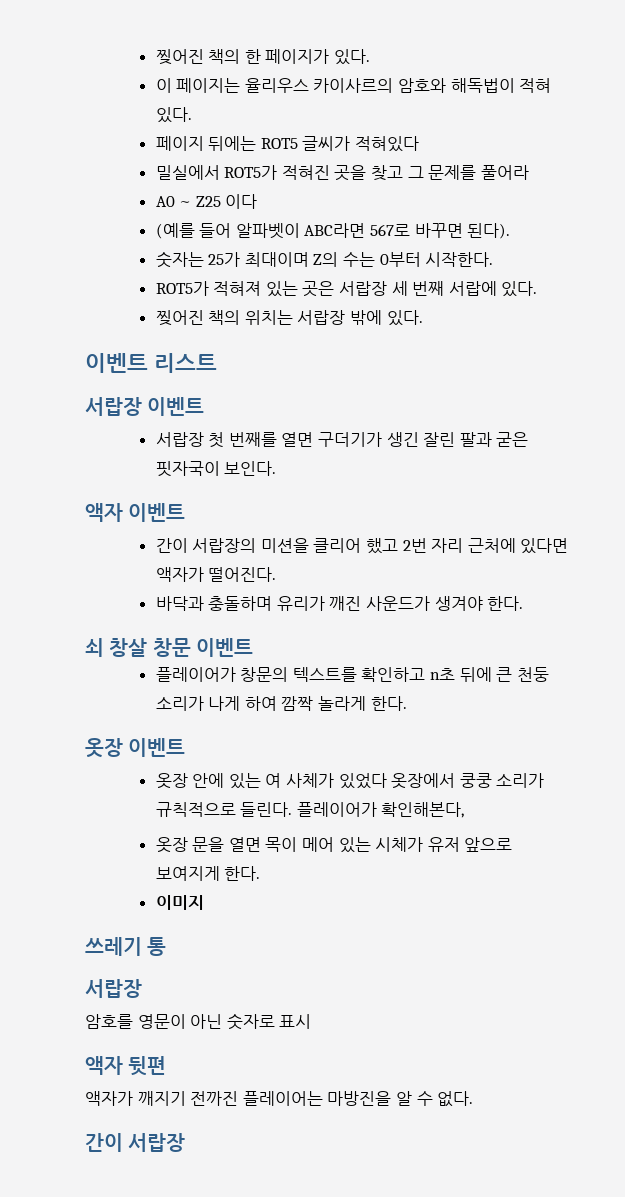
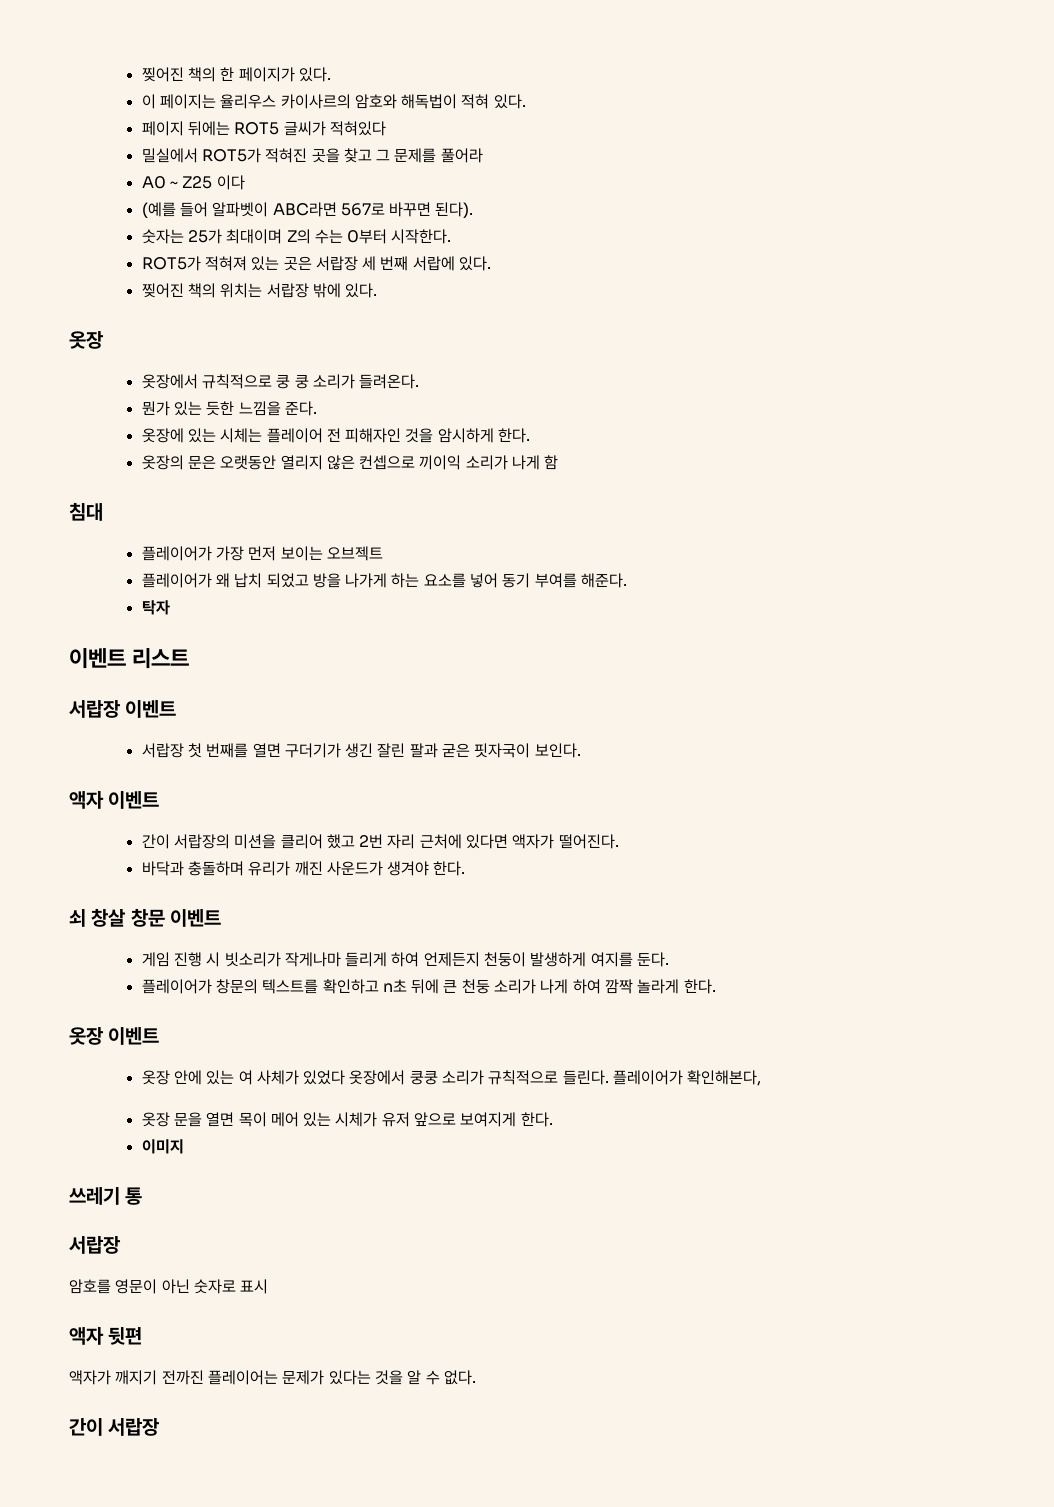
(423, 318) none -> [69,331,104,349] [141,374,420,389] [141,401,317,416] [141,428,531,443] [141,455,559,470] [69,502,103,521] [141,546,383,561] [141,573,628,588] [141,600,170,615] // 옷장 // 옷장에서 규칙적으로 쿵 쿵 소리가 들려온다. // 뭔가 있는 듯한 느낌을 준다. // 옷장에 있는 시체는 플레이어 전 피해자인 것을 암시하게 한다. // 옷장의 문은 오랫동안 열리지 않은 컨셉으로 끼이익 소리가 나게 함 // 침대 // 플레이어가 가장 먼저 보이는 오브젝트 // 플레이어가 왜 납치 되었고 방을 나가게 하는 요소를 넣어 동기 부여를 해준다. // 탁자
(254, 647) none -> [141,952,670,967] // 게임 진행 시 빗소리가 작게나마 들리게 하여 언제든지 천둥이 발생하게 여지를 둔다.
[327,1091,392,1106] 마방진을 -> [282,1370,403,1385] 문제가 있다는 것을

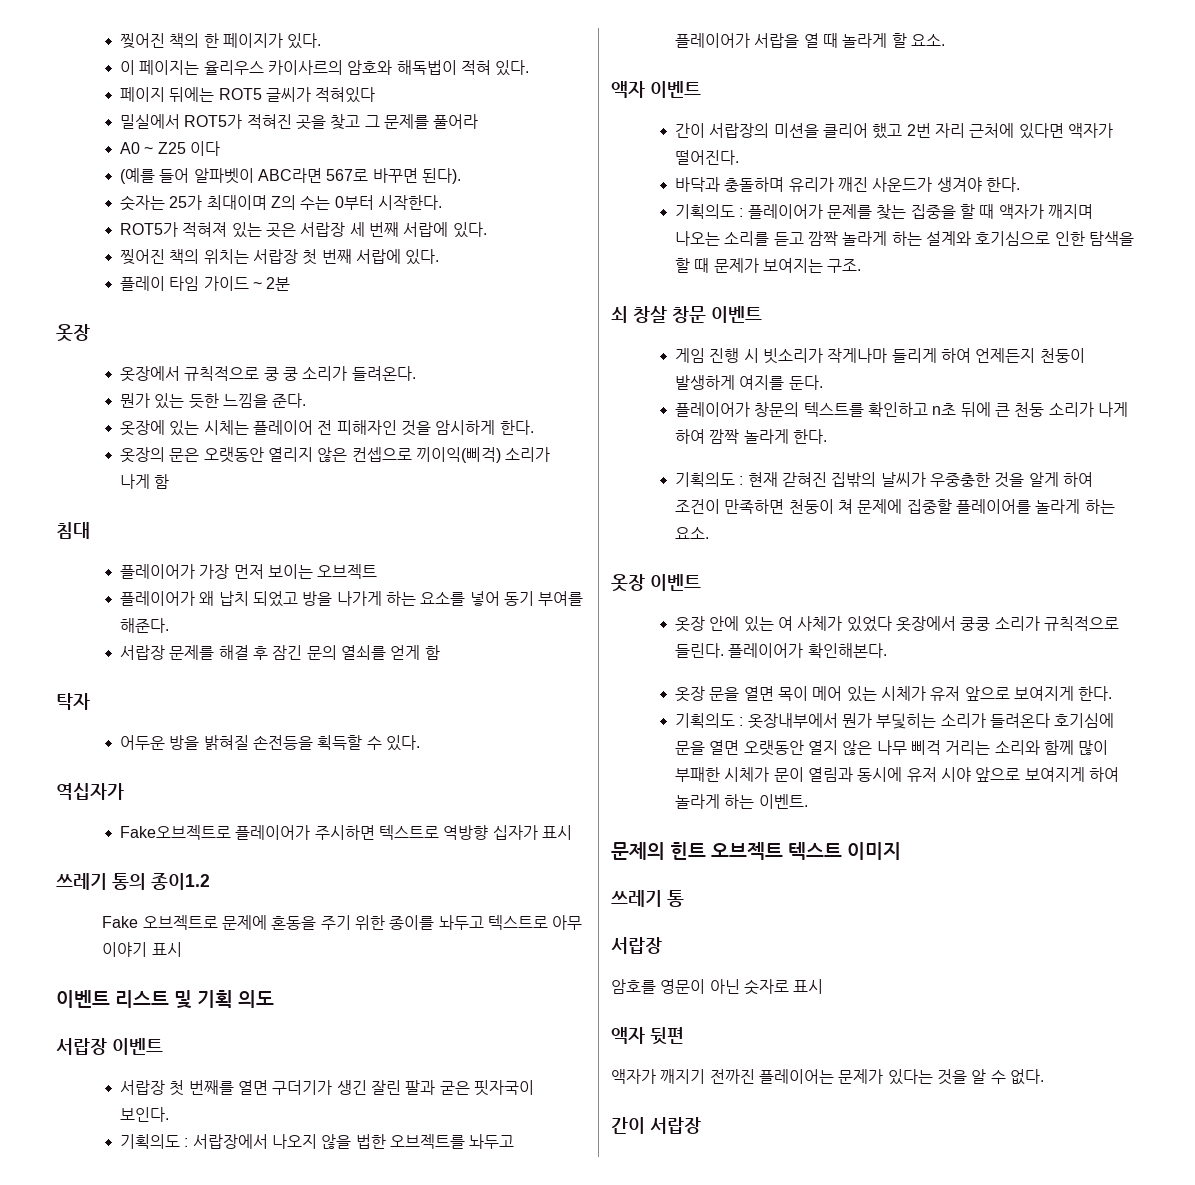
[312,283,378,298] 밖에 있다. -> [302,249,440,265] [120,276,291,291] 첫 번째 서랍에 있다. // 플레이 타임 가이드 ~ 2분
[419,455,462,470] 끼이익 -> [415,447,501,463] 끼이익(삐걱)
[141,600,170,615] 탁자 -> [120,645,440,660] [56,693,90,710] [120,735,420,751] [56,783,124,800] [120,825,572,840] [56,873,210,890] [102,915,583,930] [102,942,182,957] 서랍장 문제를 해결 후 잠긴 문의 열쇠를 얻게 함 // 탁자 // 어두운 방을 밝혀질 손전등을 획득할 수 있다. // 역십자가 // Fake오브젝트로 플레이어가 주시하면 텍스트로 역방향 십자가 표시 // 쓰레기 통의 종이1.2 // Fake 오브젝트로 문제에 혼동을 주기 위한 종이를 놔두고 텍스트로 아무 이야기 표시
(190, 658) none -> [174,990,274,1009] 및 기획 의도
(581, 750) none -> [120,1134,515,1149] [675,33,945,48] // 기획의도 : 서랍장에서 나오지 않을 법한 오브젝트를 놔두고 플레이어가 서랍을 열 때 놀라게 할 요소.
(466, 868) none -> [675,204,1093,220] [675,231,1134,246] [675,258,862,273] // 기획의도 : 플레이어가 문제를 찾는 집중을 할 때 액자가 깨지며 나오는 소리를 듣고 깜짝 놀라게 하는 설계와 호기심으로 인한 탐색을 할 때 문제가 보여지는 구조.
(716, 986) none -> [675,472,1093,488] [675,499,1115,514] [675,527,710,539] // 기획의도 : 현재 갇혀진 집밖의 날씨가 우중충한 것을 알게 하여 조건이 만족하면 천둥이 쳐 문제에 집중할 플레이어를 놀라게 하는 요소.
[687,1070,762,1086] 확인해본다, -> [807,643,887,658] 확인해본다.
(553, 1119) none -> [675,713,1115,729] [675,740,1109,756] [675,767,1119,782] [675,794,808,809] [611,842,842,860] 기획의도 : 옷장내부에서 뭔가 부딫히는 소리가 들려온다 호기심에 문을 열면 오랫동안 열지 않은 나무 삐걱 거리는 소리와 함께 많이 부패한 시체가 문이 열림과 동시에 유저 시야 앞으로 보여지게 하여 놀라게 하는 이벤트. // 문제의 힌트 오브젝트 텍스트

